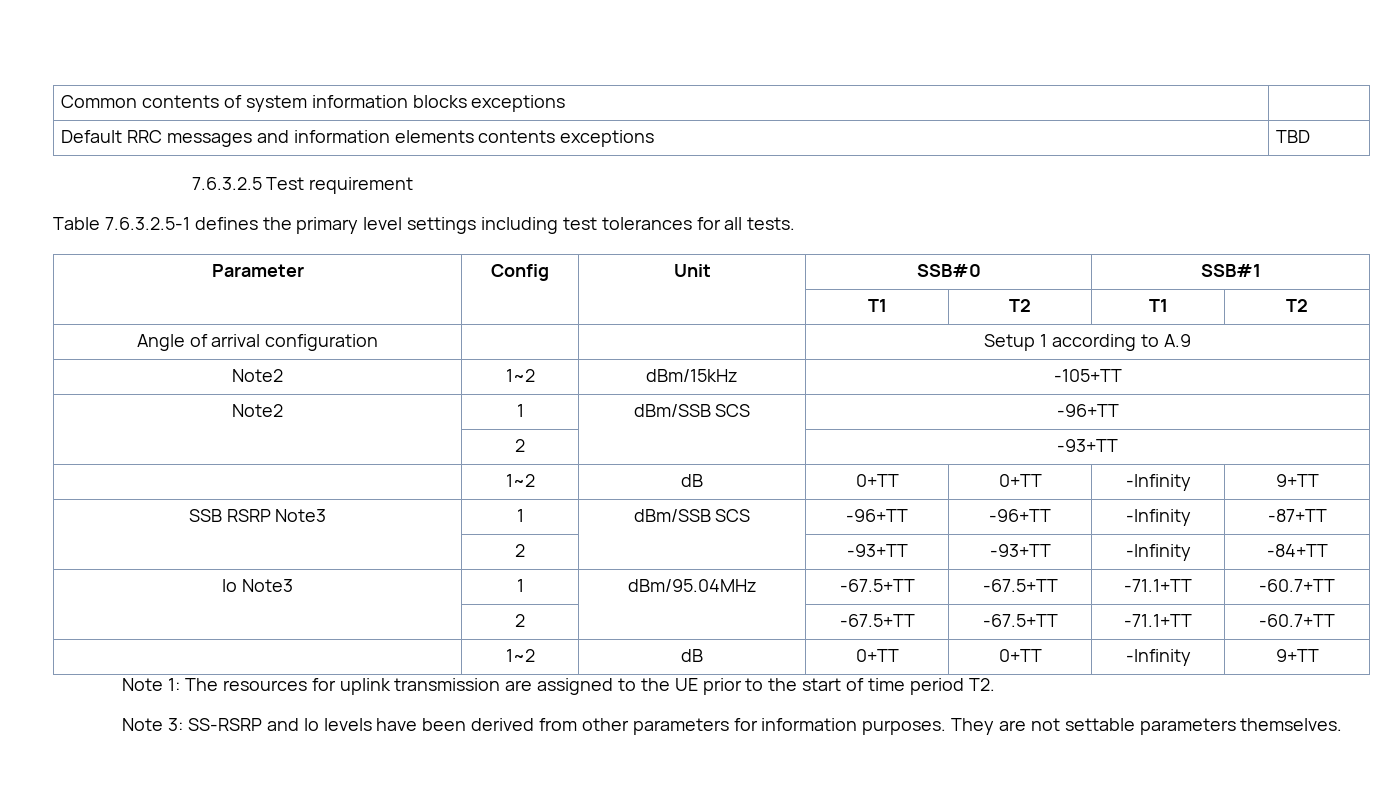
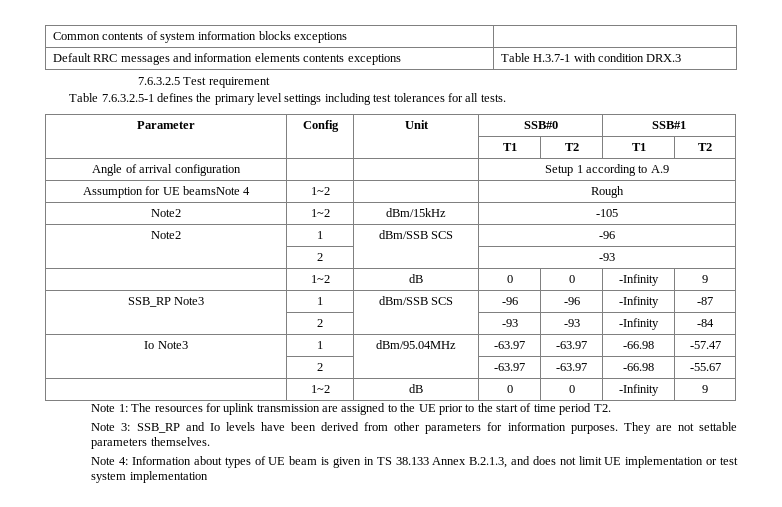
[1276,130,1311,143] TBD -> [500,53,682,62] Table H.3.7-1 with condition DRX.3
(1191, 340) none -> [82,186,251,198] [310,187,330,195] [591,186,624,198] // Assumption for UE beamsNote 4 | 1~2 | | Rough
[1053,369,1122,382] -105+TT -> [596,209,618,217] -105
[1056,404,1119,417] [515,439,525,452] [1057,439,1118,452] [505,474,535,487] [681,474,703,487] [855,474,899,487] [998,474,1042,487] [1125,474,1191,491] [1275,474,1319,487] [188,509,271,522] -96+TT // | 2 | | -93+TT // | 1~2 | dB | 0+TT | 0+TT | -Infinity | 9+TT // SSB RSRP -> [599,231,615,239] [317,253,323,261] [599,253,615,261] [310,275,330,283] [409,274,423,283] [506,275,513,283] [568,275,575,283] [619,274,659,286] [702,275,708,283] [127,297,171,307] -96 // | 2 | | -93 // | 1~2 | dB | 0 | 0 | -Infinity | 9 // SSB_RP
[846,509,908,522] [989,509,1051,522] [1125,509,1191,526] [1267,509,1327,522] [515,544,525,557] [846,544,908,557] [989,544,1051,557] [1125,544,1191,561] [1266,544,1328,557] -96+TT | -96+TT | -Infinity | -87+TT // | 2 | | -93+TT | -93+TT | -Infinity | -84+TT -> [501,297,518,305] [563,297,580,305] [619,296,659,308] [697,297,713,305] [317,319,323,327] [501,319,518,327] [563,319,580,327] [619,318,659,330] [697,319,714,327] -96 | -96 | -Infinity | -87 // | 2 | | -93 | -93 | -Infinity | -84
[839,579,915,592] [982,579,1058,592] [1124,579,1192,592] [1259,579,1335,592] [515,614,525,627] [839,614,915,627] [982,614,1058,627] [1124,614,1192,627] [1259,614,1335,627] [505,649,535,662] [681,649,703,662] [855,649,899,662] [998,649,1042,662] [1125,649,1191,666] [1275,649,1319,662] -67.5+TT | -67.5+TT | -71.1+TT | -60.7+TT // | 2 | | -67.5+TT | -67.5+TT | -71.1+TT | -60.7+TT // | 1~2 | dB | 0+TT | 0+TT | -Infinity | 9+TT -> [494,341,525,349] [556,341,587,349] [623,341,654,349] [689,341,721,349] [317,363,323,371] [494,363,525,371] [556,363,587,371] [623,363,654,371] [689,363,721,371] [310,385,330,393] [409,384,423,393] [506,385,513,393] [568,385,575,393] [619,384,659,396] [702,385,708,393] -63.97 | -63.97 | -66.98 | -57.47 // | 2 | | -63.97 | -63.97 | -66.98 | -55.67 // | 1~2 | dB | 0 | 0 | -Infinity | 9
[187,718,262,731] SS-RSRP -> [136,423,180,433] SSB_RP
(1343, 724) none -> [91,456,738,468] [91,471,208,483] // Note 4: Information about types of UE beam is given in TS 38.133 Annex B.2.1.3, and does not limit UE implementation or test system implementation

